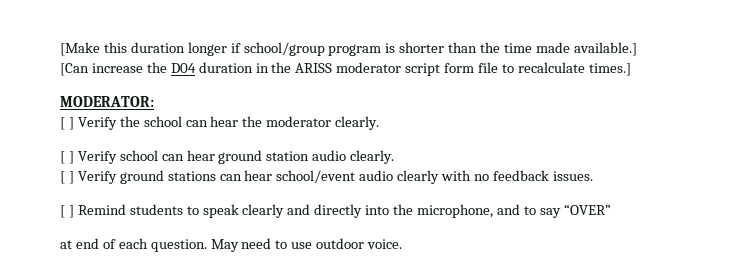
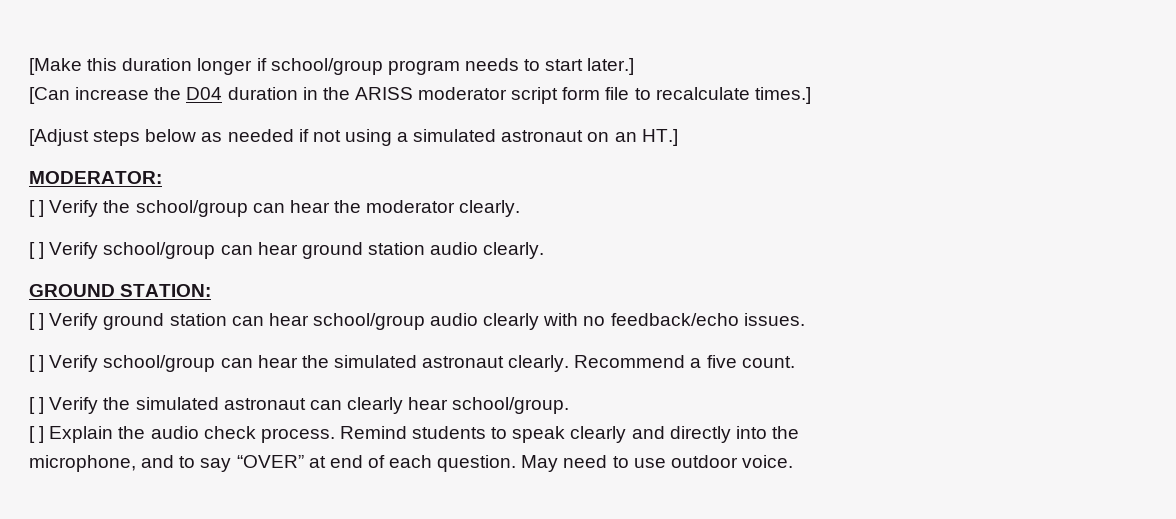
[385,42,637,56] is shorter than the time made available.] -> [464,58,635,75] needs to start later.]
(631, 69) none -> [29,129,678,146] // [Adjust steps below as needed if not using a simulated astronaut on an HT.]
[143,116,182,127] school -> [135,200,248,217] school/group
[119,150,158,161] school -> [103,242,216,259] school/group
(395, 157) none -> [29,284,212,297] // GROUND STATION:
[167,170,356,183] stations can hear school/event -> [169,313,425,330] station can hear school/group
[492,170,549,181] feedback -> [610,313,739,326] feedback/echo
(74, 211) none -> [49,355,795,372] [29,397,570,414] [29,426,335,443] Verify school/group can hear the simulated astronaut clearly. Recommend a five count. // [ ] Verify the simulated astronaut can clearly hear school/group. // [ ] Explain the audio check process.
(414, 209) none -> (799, 432) //
(611, 209) // -> (304, 461) none

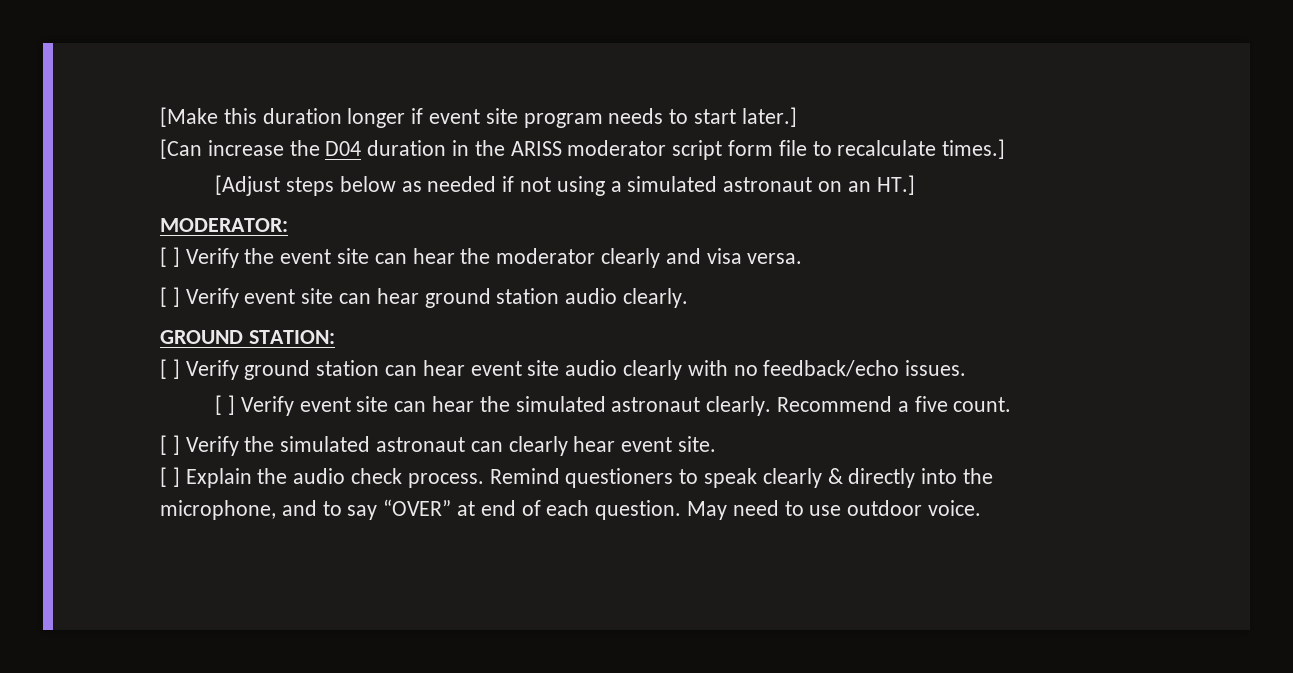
[270,58,383,75] school/group -> [429,108,518,124] event site
[135,200,248,217] school/group -> [280,248,370,264] event site
[459,200,521,217] [29,242,216,259] clearly. // [ ] Verify school/group -> [601,248,803,268] [160,287,334,308] clearly and visa versa. // [ ] Verify event site
[312,313,425,330] school/group -> [470,360,560,376] event site
[103,355,216,372] school/group -> [299,396,389,412] event site
[452,397,570,414] school/group. -> [621,436,717,452] event site.
[412,426,487,439] students -> [565,468,674,488] questioners
[631,426,665,439] and -> [827,468,843,484] &

